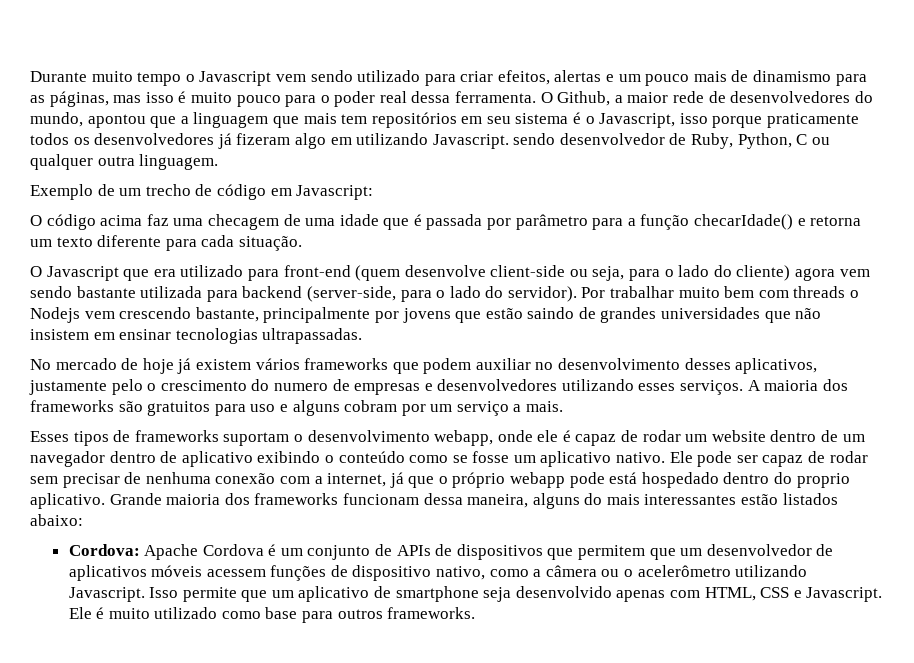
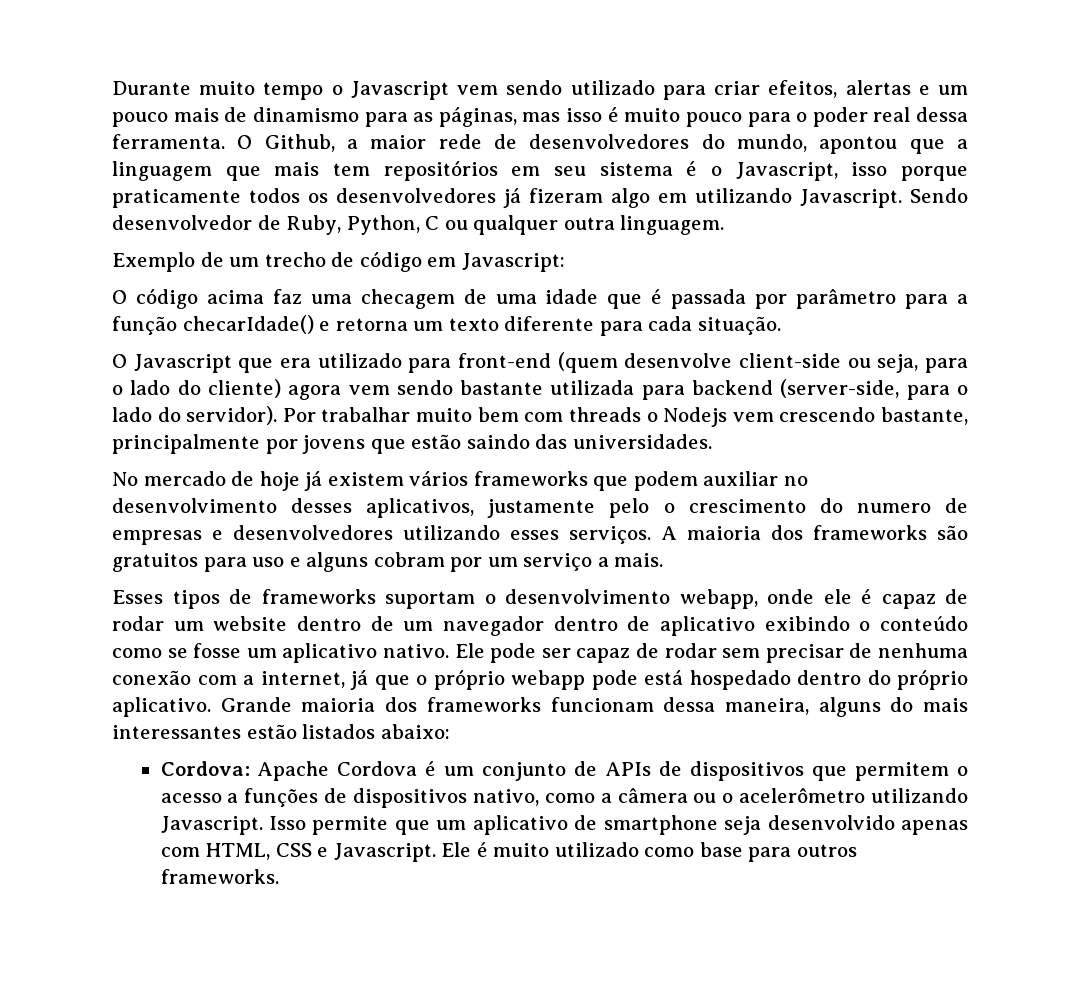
[513,133,556,145] sendo -> [910,188,968,203] Sendo
[578,307,822,323] [30,328,363,344] de grandes universidades que não insistem em ensinar tecnologias ultrapassadas. -> [535,434,712,449] das universidades.
[796,473,850,488] proprio -> [897,669,968,690] próprio
[649,544,834,560] [68,565,266,581] que um desenvolvedor de aplicativos móveis acessem -> [957,766,969,776] [160,793,239,803] o acesso a
[352,565,432,581] dispositivo -> [353,788,468,808] dispositivos

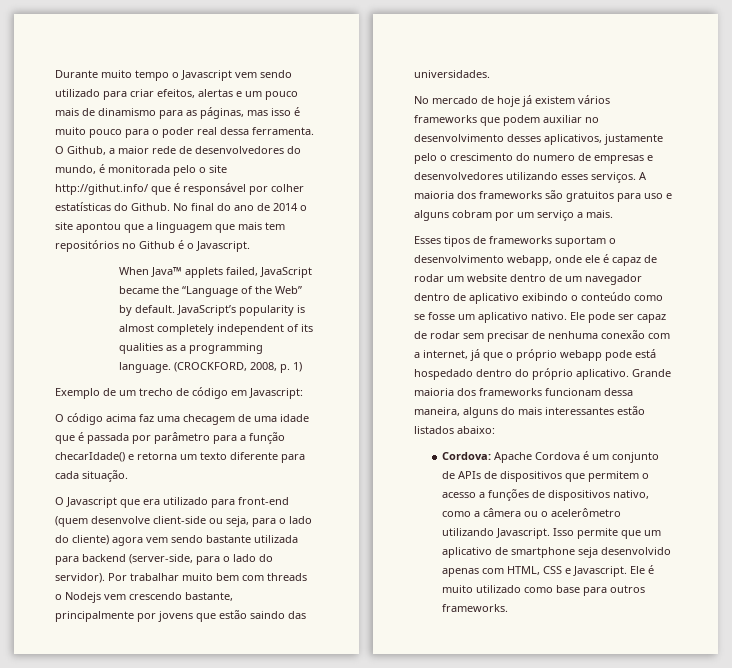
(807, 143) none -> [99,164,227,176] [55,183,304,195] [55,202,307,211] [55,222,73,230] é monitorada pelo o site http://githut.info/ que é responsável por colher estatísticas do Github. No final do ano de 2014 o site
[511,161,968,181] [112,188,968,208] [112,215,725,235] em seu sistema é o Javascript, isso porque praticamente todos os desenvolvedores já fizeram algo em utilizando Javascript. Sendo desenvolvedor de Ruby, Python, C ou qualquer outra linguagem. -> [122,240,250,252] [119,267,313,278] [119,286,303,297] [119,305,306,316] [119,324,314,335] [119,343,264,354] [119,362,303,373] no Github é o Javascript. // When Java™ applets failed, JavaScript became the “Language of the Web” by default. JavaScript’s popularity is almost completely independent of its qualities as a programming language. (CROCKFORD, 2008, p. 1)

